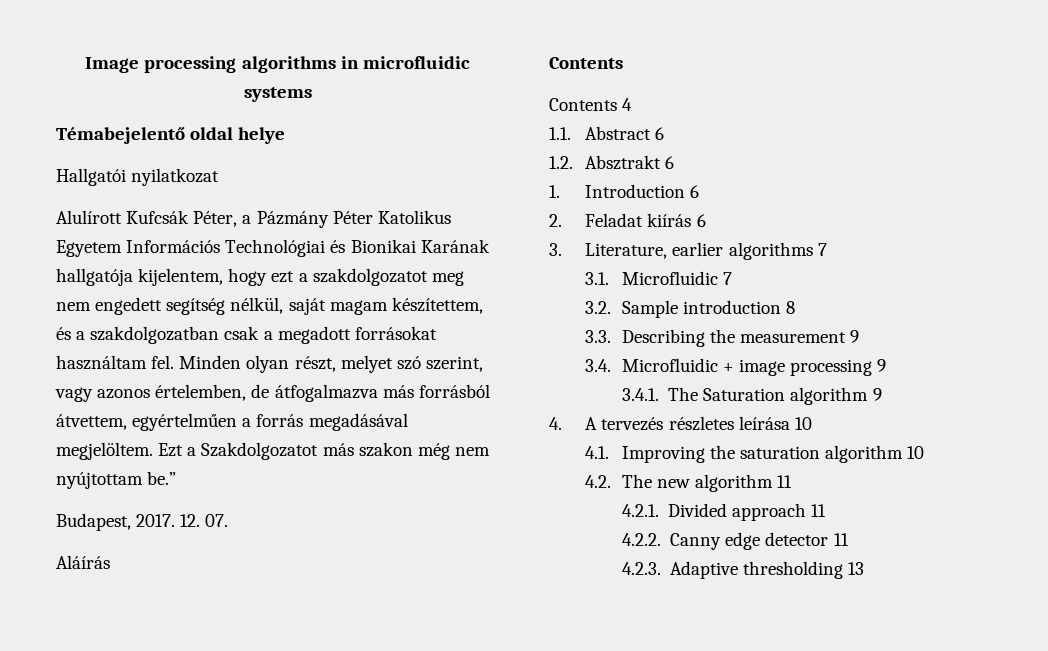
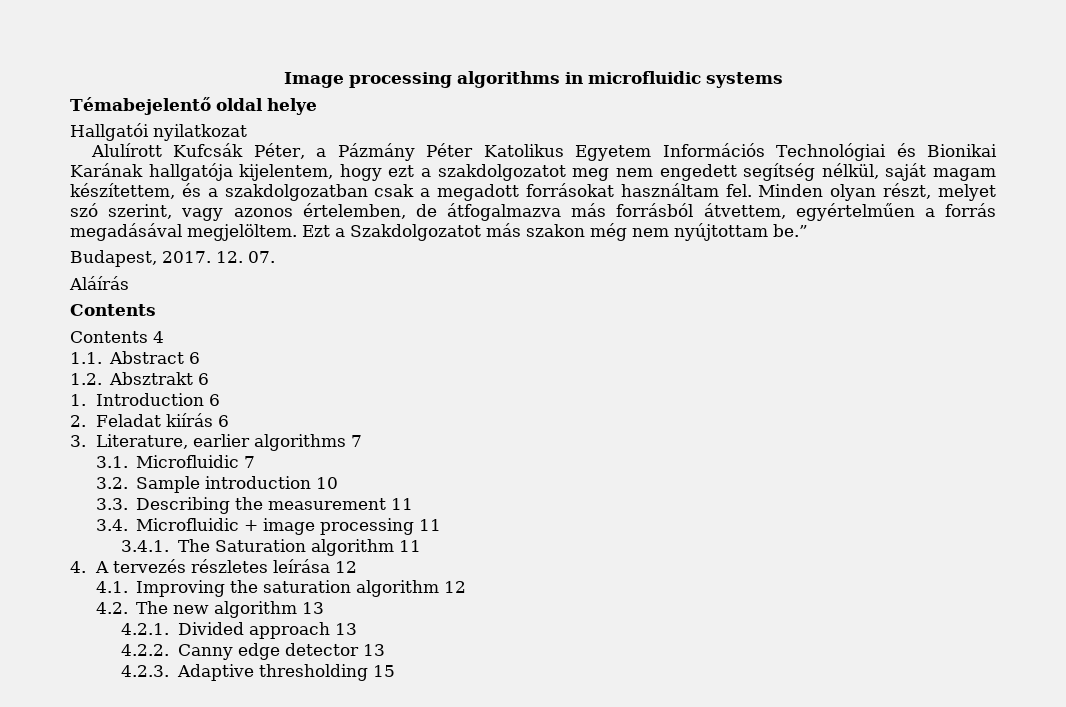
[785,301,795,314] 8 -> [315,477,338,489] 10
[850,330,860,343] 9 -> [390,498,413,510] 11
[877,359,887,372] 9 -> [418,519,441,531] 11
[872,388,882,401] 9 -> [398,540,421,552] 11
[794,417,812,430] 10 -> [334,561,357,573] 12
[907,446,925,459] 10 -> [443,581,466,593] 12
[777,475,793,488] 11 -> [301,602,324,614] 13
[811,504,827,517] 11 -> [334,623,357,635] 13
[833,533,849,546] 11 -> [362,644,385,656] 13
[848,562,865,575] 13 -> [372,665,395,677] 15

